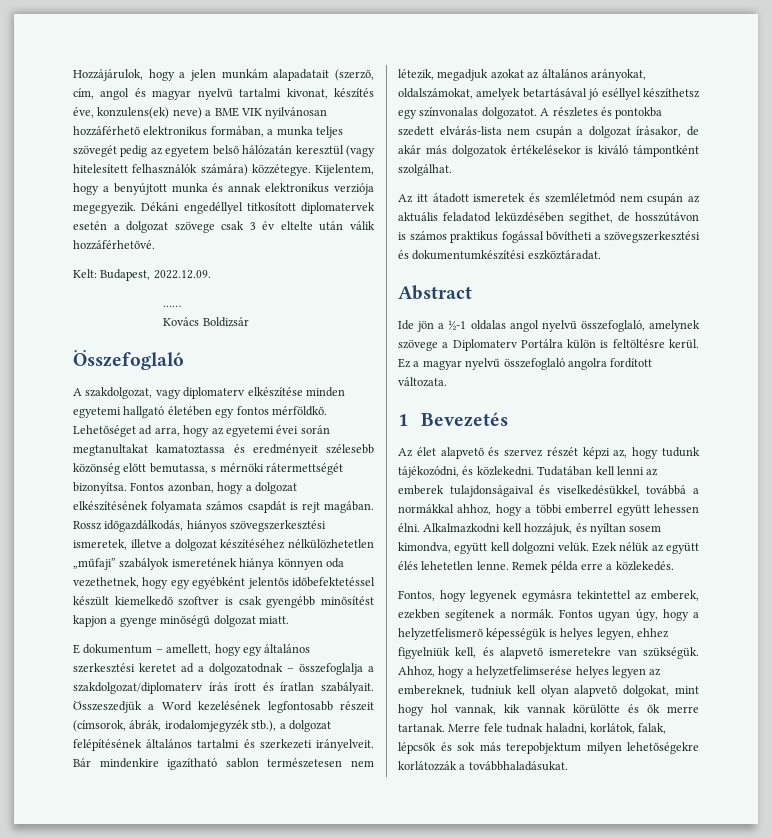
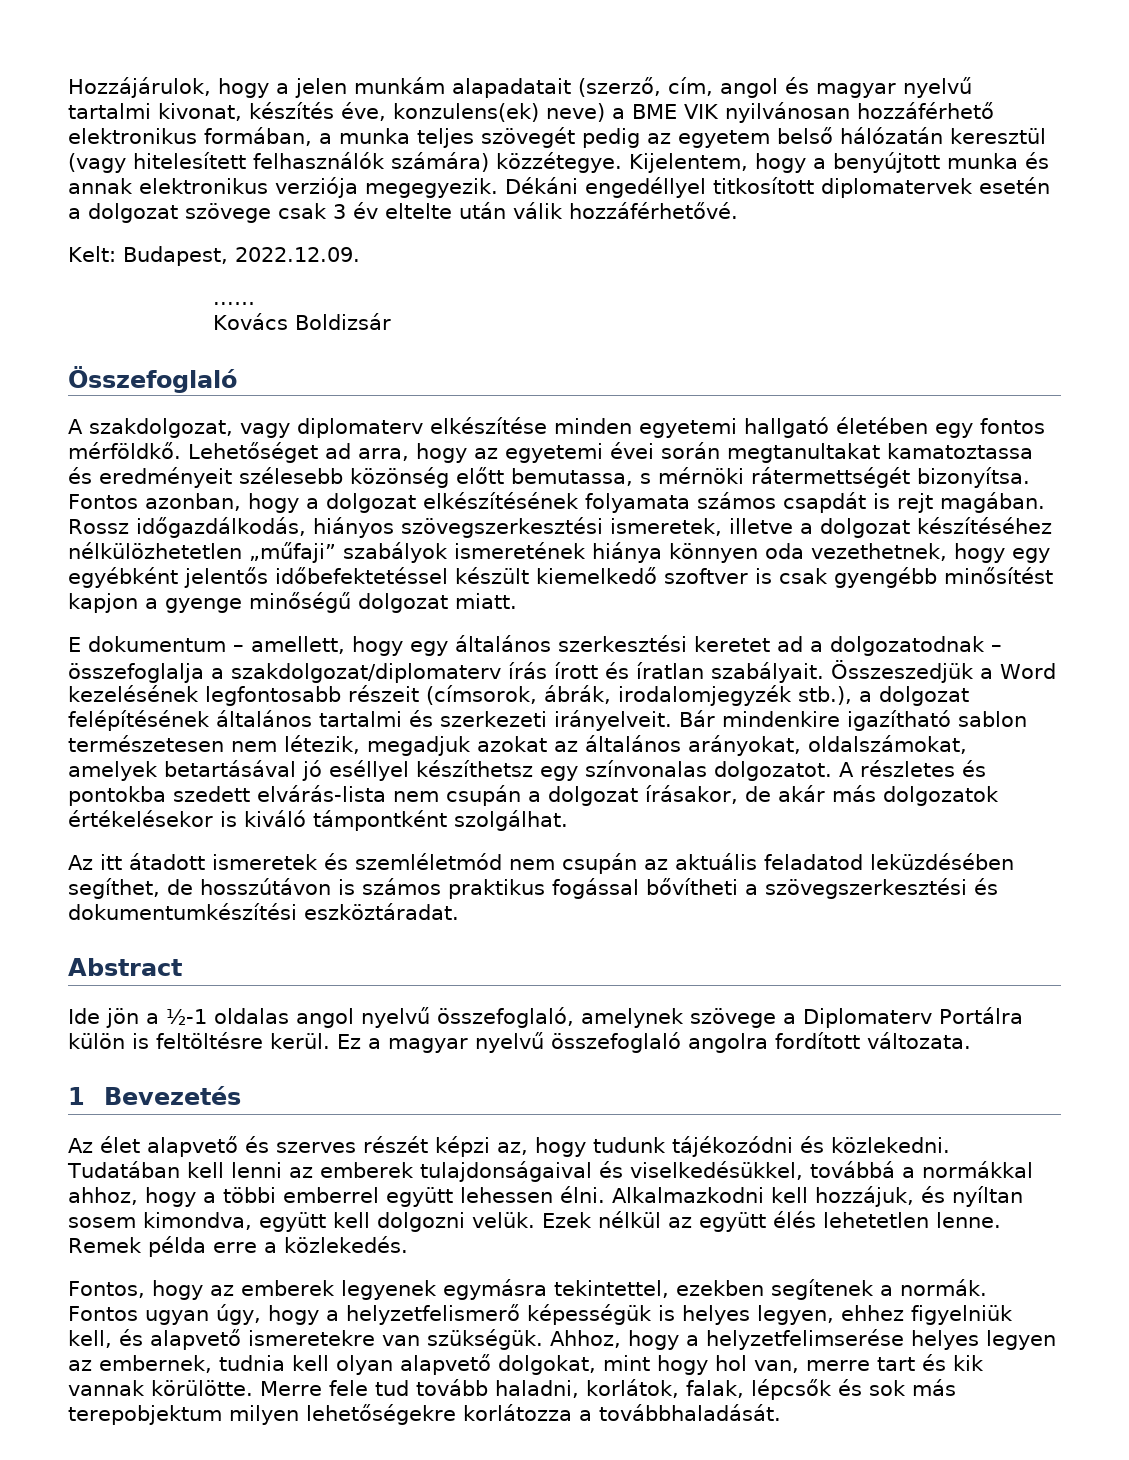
[504,449,544,457] szervez -> [276,1142,356,1153] szerves
[398,466,459,478] tájékozódni, -> [671,1136,793,1157] tájékozódni
[619,542,650,552] nélük -> [597,1211,661,1228] nélkül
[470,590,699,602] legyenek egymásra tekintettel az emberek, -> [209,1279,669,1300] az emberek legyenek egymásra tekintettel,
[398,685,512,696] embereknek, tudniuk -> [99,1355,285,1373] embernek, tudnia
[455,704,699,715] [398,723,544,733] vannak, kik vannak körülötte és ők merre tartanak. Merre fele tudnak -> [753,1354,984,1373] [68,1379,488,1396] van, merre tart és kik vannak körülötte. Merre fele tud tovább
[398,761,568,771] korlátozzák a továbbhaladásukat. -> [463,1404,781,1421] korlátozza a továbbhaladását.

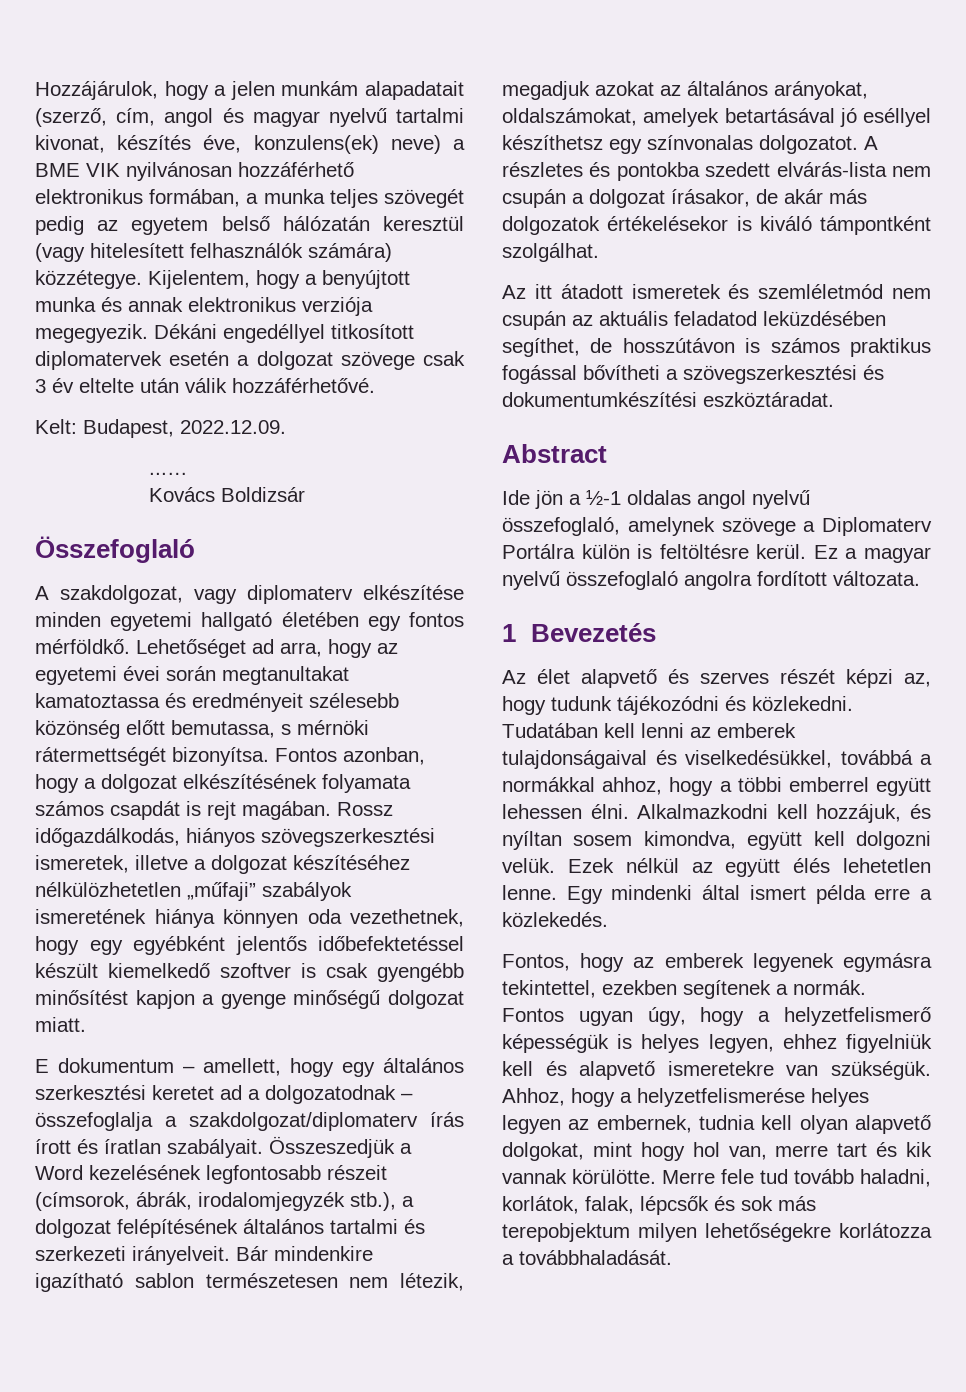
[68,1237,142,1253] Remek -> [566,885,806,904] Egy mindenki által ismert
[68,1330,112,1348] kell, -> [502,1061,533,1076] kell
[705,1329,904,1350] helyzetfelimserése -> [637,1088,805,1107] helyzetfelismerése

